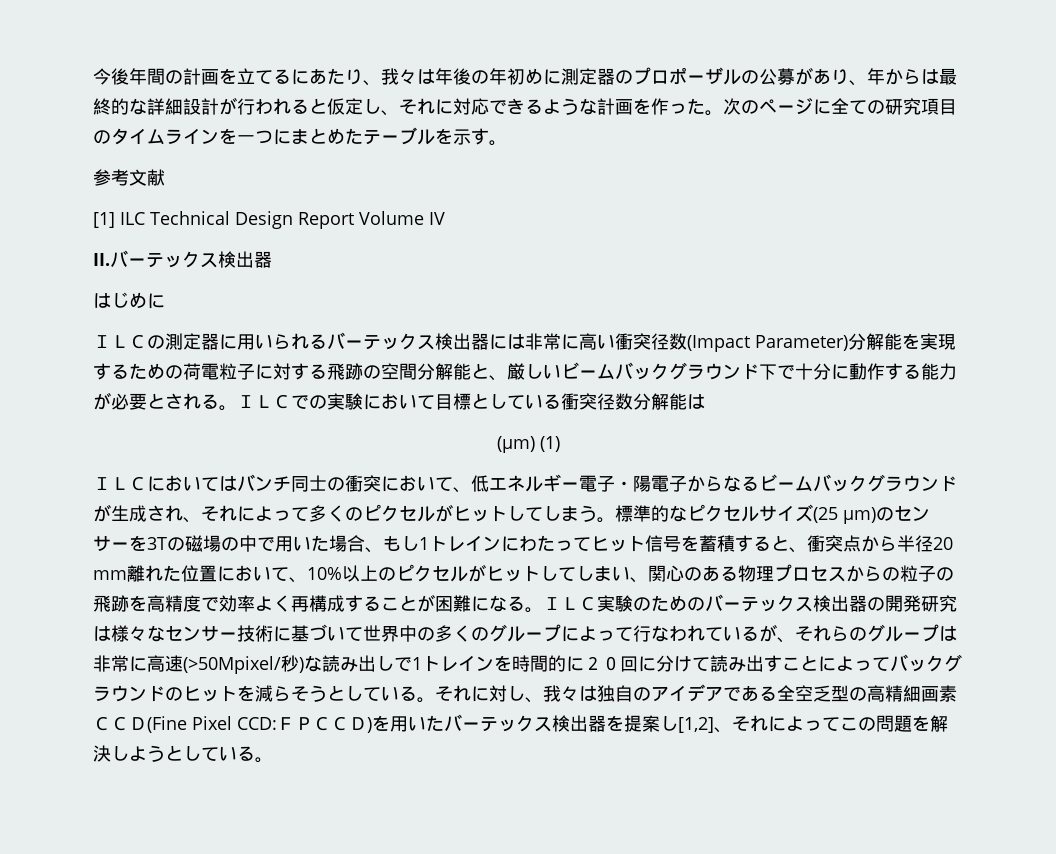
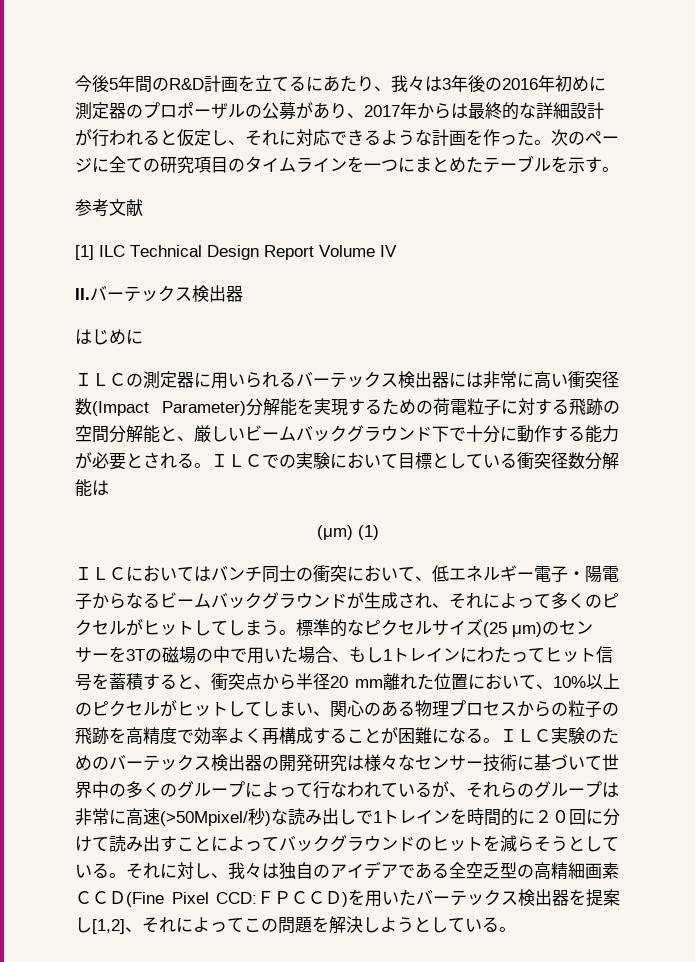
[129,68,183,85] 年間の -> [109,75,204,93] 5年間のR&D
[435,68,489,85] 年後の -> [442,75,538,92] 3年後の2016
(867, 83) none -> [364,105,400,117] 2017

